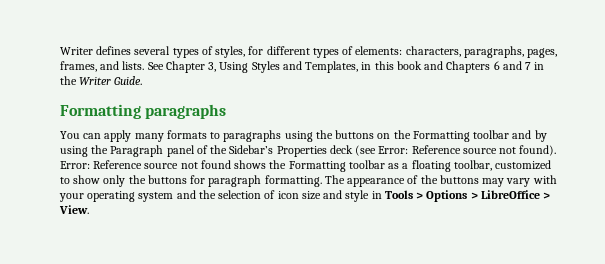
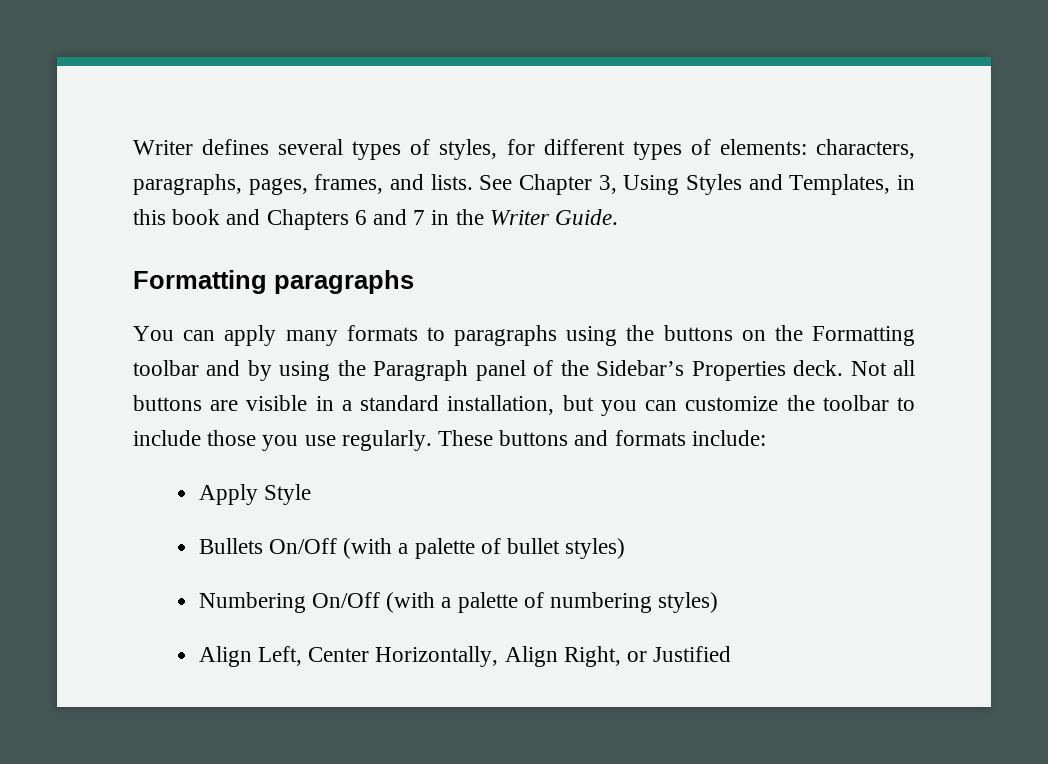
[329,145,557,156] [60,160,552,172] [60,175,557,187] [59,190,551,202] [59,205,89,214] deck (see Error: Reference source not found). Error: Reference source not found shows the Formatting toolbar as a floating toolbar, customized to show only the buttons for paragraph formatting. The appearance of the buttons may vary with your operating system and the selection of icon size and style in Tools > Options > LibreOffice > View. -> [793,360,915,376] [133,395,916,416] [133,430,766,451] [198,484,311,505] [198,538,626,559] [198,592,719,613] [198,646,732,667] deck. Not all buttons are visible in a standard installation, but you can customize the toolbar to include those you use regularly. These buttons and formats include: // Apply Style // Bullets On/Off (with a palette of bullet styles) // Numbering On/Off (with a palette of numbering styles) // Align Left, Center Horizontally, Align Right, or Justified

